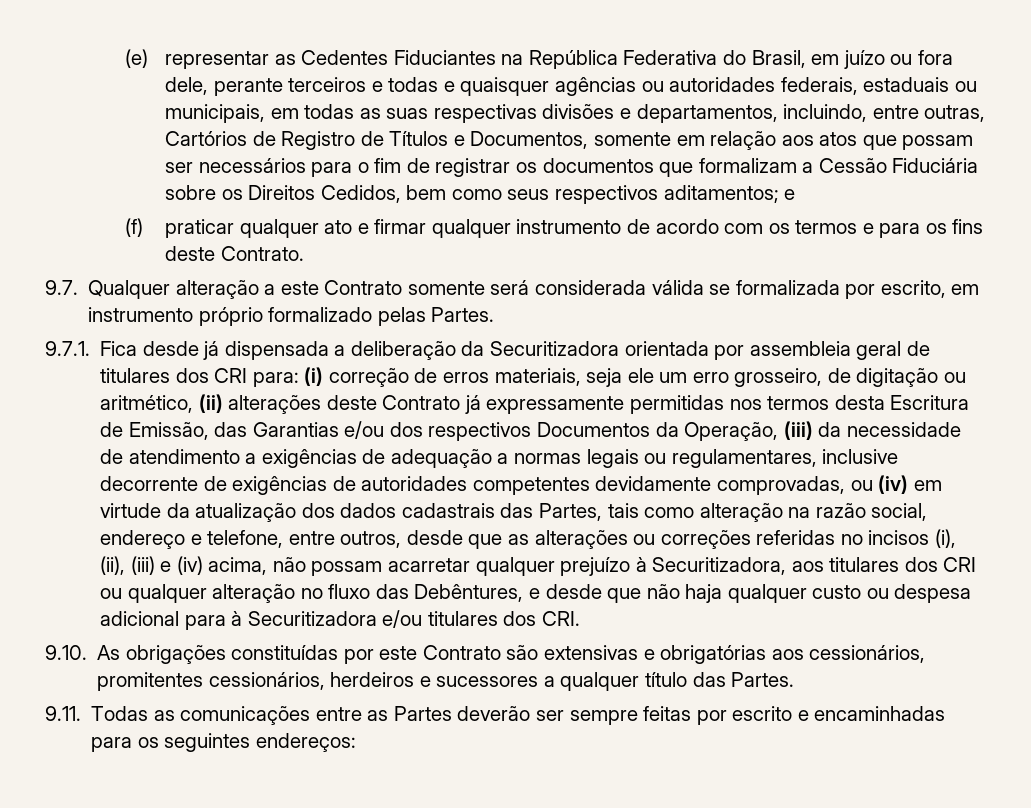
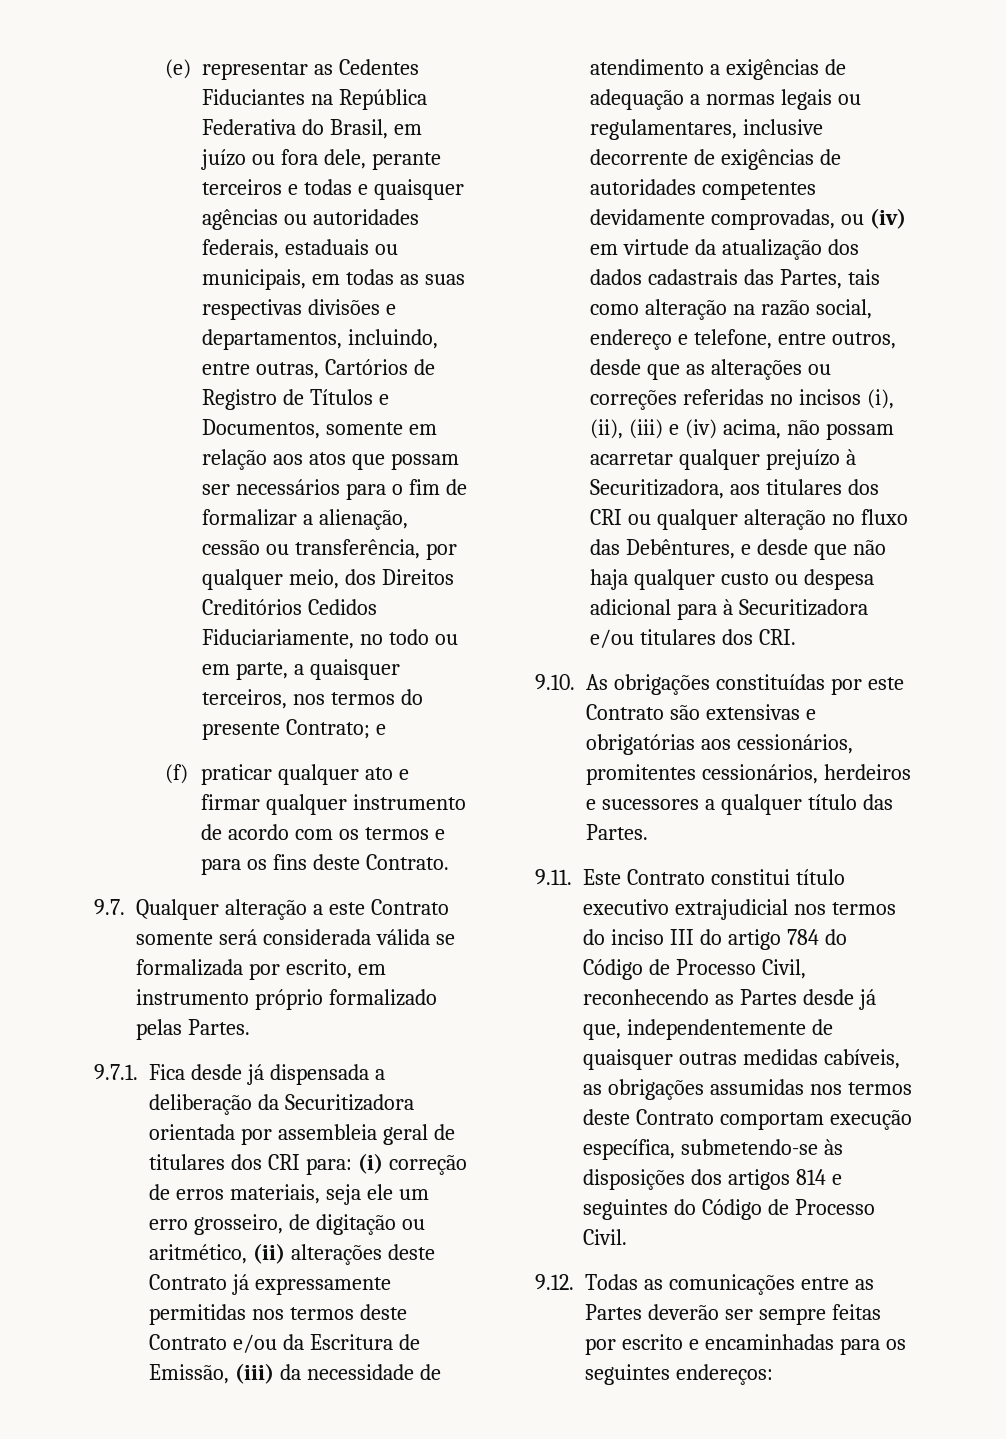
[435,158,979,177] [165,185,779,204] registrar os documentos que formalizam a Cessão Fiduciária sobre os Direitos Cedidos, bem como seus respectivos aditamentos; -> [202,509,409,530] [202,539,458,560] [202,569,455,590] [202,599,378,615] [202,629,459,649] [202,659,401,680] [202,689,424,709] [202,719,371,740] formalizar a alienação, cessão ou transferência, por qualquer meio, dos Direitos Creditórios Cedidos Fiduciariamente, no todo ou em parte, a quaisquer terceiros, nos termos do presente Contrato;
[834,395,970,410] [100,421,779,441] desta Escritura de Emissão, das Garantias e/ou dos respectivos Documentos da Operação, -> [359,1304,407,1320] [149,1334,420,1353] [149,1364,229,1384] deste Contrato e/ou da Escritura de Emissão,
(81, 713) none -> [583,869,845,885] [583,899,896,920] [583,929,847,950] [583,959,806,980] [583,989,876,1010] [583,1019,833,1040] [583,1049,900,1070] [583,1079,912,1100] [583,1109,912,1130] [583,1139,843,1160] [583,1169,842,1190] [583,1199,875,1220] [583,1229,627,1245] [535,1274,574,1290] Este Contrato constitui título executivo extrajudicial nos termos do inciso III do artigo 784 do Código de Processo Civil, reconhecendo as Partes desde já que, independentemente de quaisquer outras medidas cabíveis, as obrigações assumidas nos termos deste Contrato comportam execução específica, submetendo-se às disposições dos artigos 814 e seguintes do Código de Processo Civil. // 9.12.

